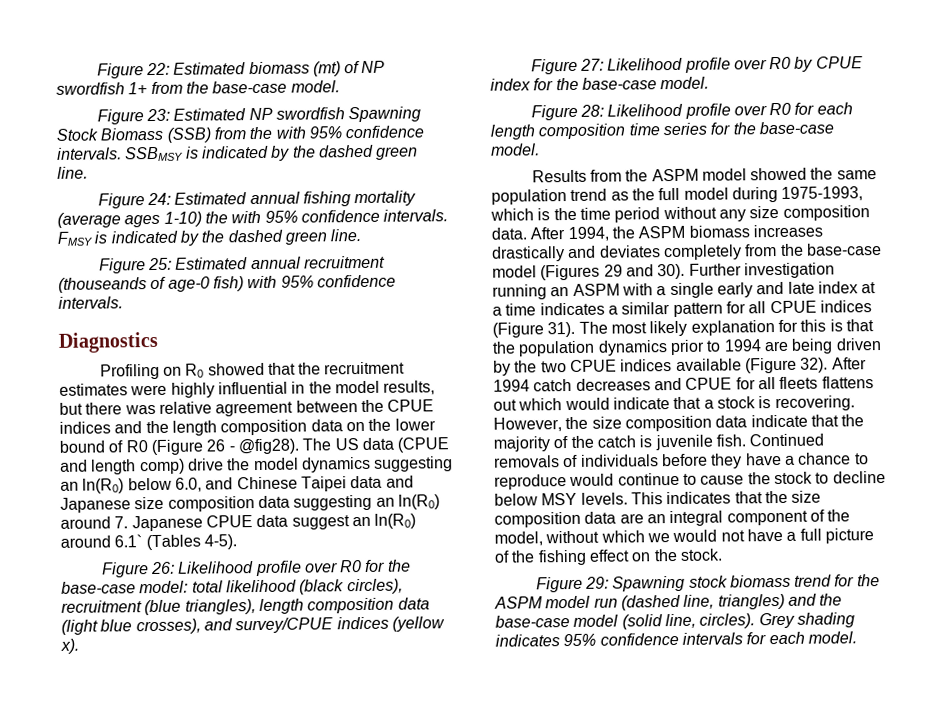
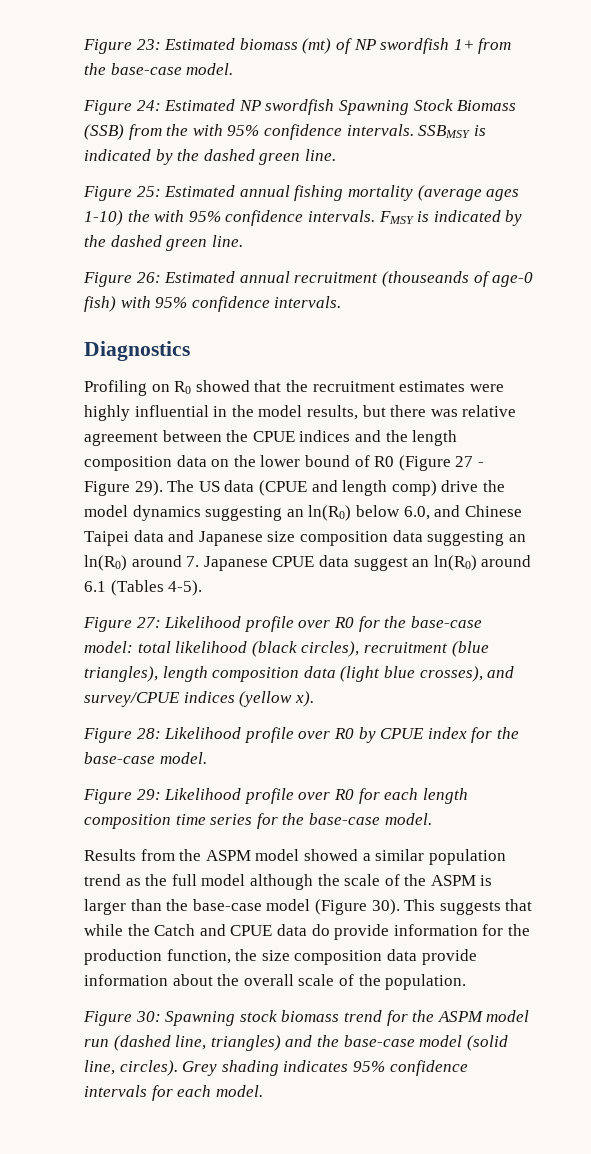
[96,62,170,79] Figure 22: -> [83,39,161,54] Figure 23:
[145,108,170,122] 23: -> [136,100,161,111] 24:
[146,192,171,206] 24: -> [136,186,161,197] 25:
[147,257,172,271] 25: -> [136,272,161,283] 26:
[206,438,299,455] 26 - @fig28). -> [455,456,484,467] [84,480,163,496] 27 - Figure 29).
[114,534,143,548] 6.1` -> [84,581,106,592] 6.1
[150,561,175,575] 26: -> [136,617,161,628] 27:
[579,58,604,71] 27: -> [136,728,161,739] 28:
[579,104,604,117] 28: -> [136,789,161,800] 29:
[810,167,877,180] the same -> [362,849,425,861] a similar
[731,186,864,203] [490,205,870,223] [491,224,823,242] [492,243,882,262] [492,262,835,281] [492,281,877,300] [492,300,872,318] [492,319,874,338] [492,338,882,357] [493,357,867,376] [493,376,874,392] [493,395,855,412] [493,414,865,432] [493,433,825,452] [494,452,869,469] [494,470,886,490] [494,490,822,506] [494,509,851,528] [494,528,874,546] [494,548,723,566] [535,576,609,593] during 1975-1993, which is the time period without any size composition data. After 1994, the ASPM biomass increases drastically and deviates completely from the base-case model (Figures 29 and 30). Further investigation running an ASPM with a single early and late index at a time indicates a similar pattern for all CPUE indices (Figure 31). The most likely explanation for this is that the population dynamics prior to 1994 are being driven by the two CPUE indices available (Figure 32). After 1994 catch decreases and CPUE for all fleets flattens out which would indicate that a stock is recovering. However, the size composition data indicate that the majority of the catch is juvenile fish. Continued removals of individuals before they have a chance to reproduce would continue to cause the stock to decline below MSY levels. This indicates that the size composition data are an integral component of the model, without which we would not have a full picture of the fishing effect on the stock. // Figure 29: -> [249,874,493,890] [84,899,533,915] [84,924,530,940] [84,949,477,965] [84,974,467,990] [83,1011,161,1026] although the scale of the ASPM is larger than the base-case model (Figure 30). This suggests that while the Catch and CPUE data do provide information for the production function, the size composition data provide information about the overall scale of the population. // Figure 30:

